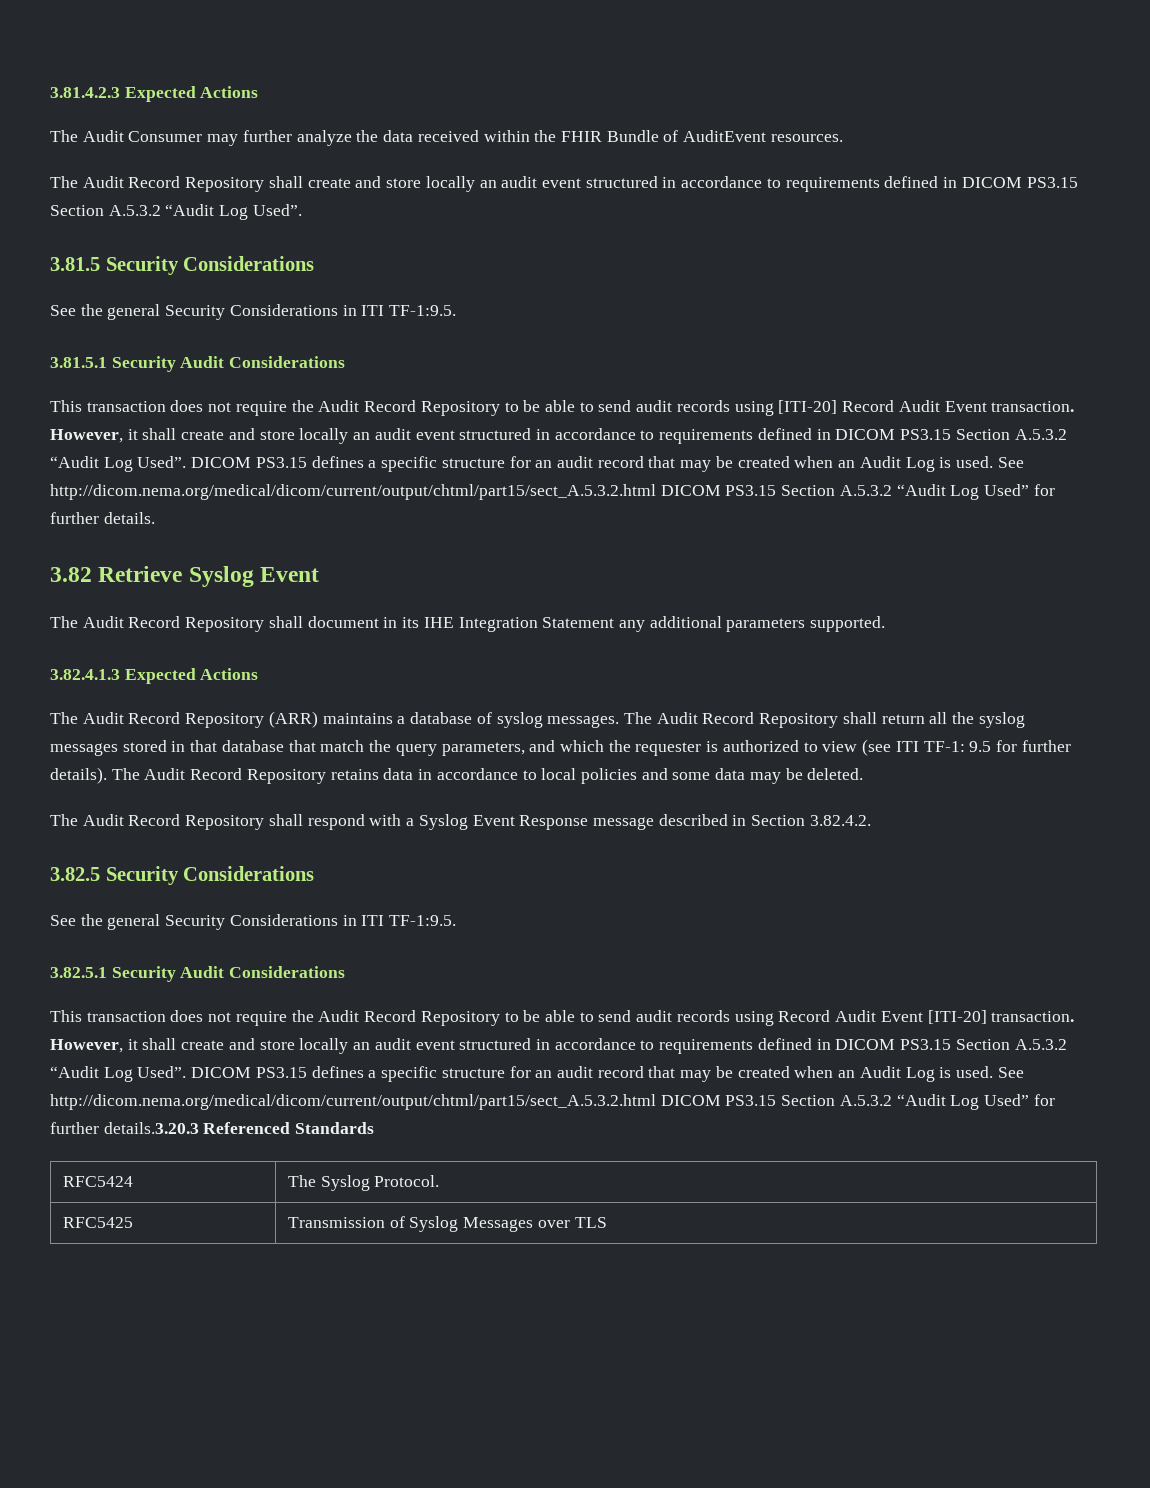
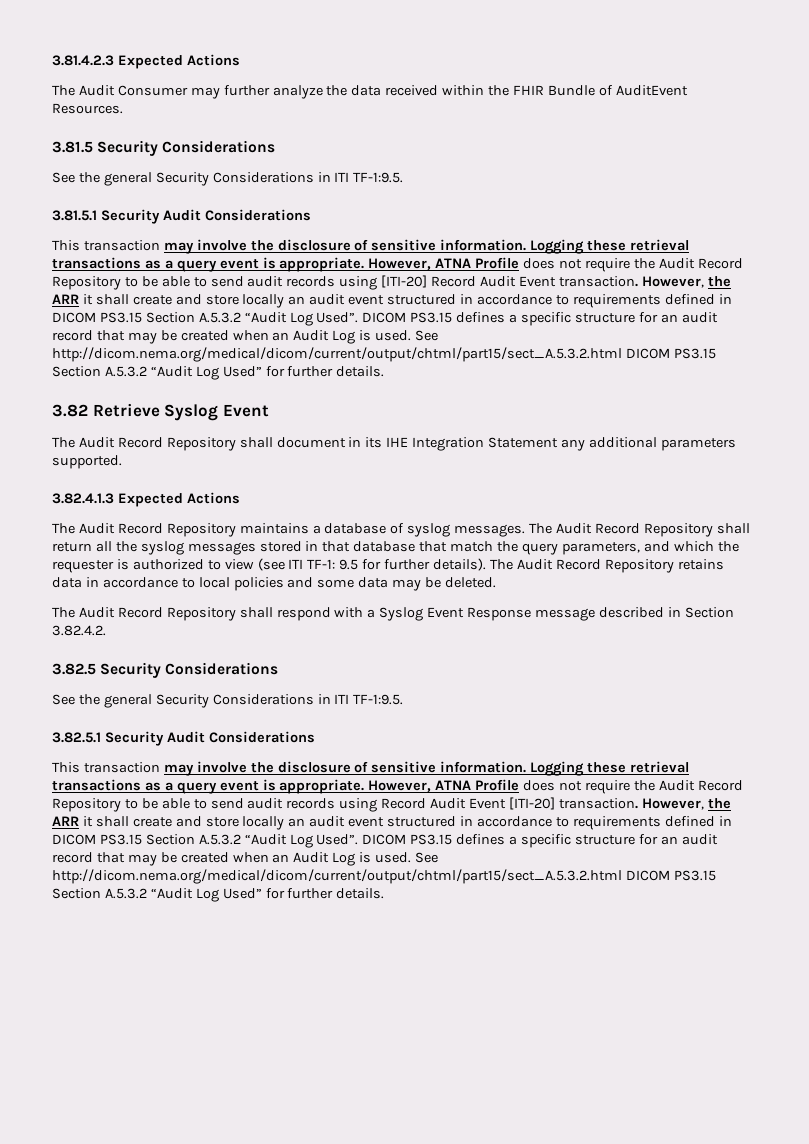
[770,134,843,142] [50,176,1078,192] [50,204,302,220] resources. // The Audit Record Repository shall create and store locally an audit event structured in accordance to requirements defined in DICOM PS3.15 Section A.5.3.2 “Audit Log Used”. -> [52,103,123,114] Resources.
(166, 406) none -> [163,239,690,254] [52,257,520,272] may involve the disclosure of sensitive information. Logging these retrieval transactions as a query event is appropriate. However, ATNA Profile
(123, 436) none -> [707,276,731,287] [52,294,79,304] the ARR
[268,711,318,728] (ARR) -> (236, 530) none
(166, 1016) none -> [163,761,690,776] [52,779,520,794] may involve the disclosure of sensitive information. Logging these retrieval transactions as a query event is appropriate. However, ATNA Profile
(123, 1046) none -> [707,798,731,809] [52,816,79,826] the ARR
[103,1122,375,1134] [62,1176,133,1187] [287,1175,440,1191] [62,1217,133,1228] [287,1216,607,1232] details.3.20.3 Referenced Standards // RFC5424 | The Syslog Protocol. // RFC5425 | Transmission of Syslog Messages over TLS -> [336,888,385,899] details.

